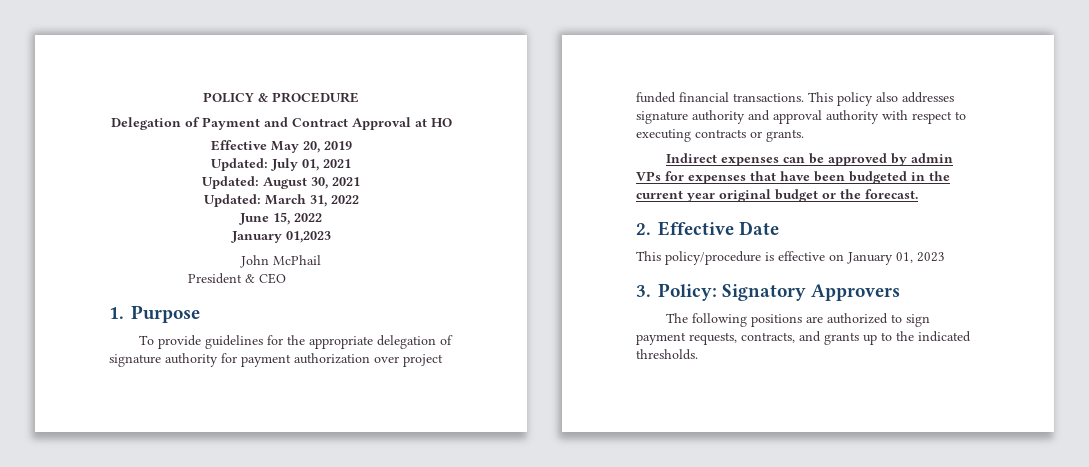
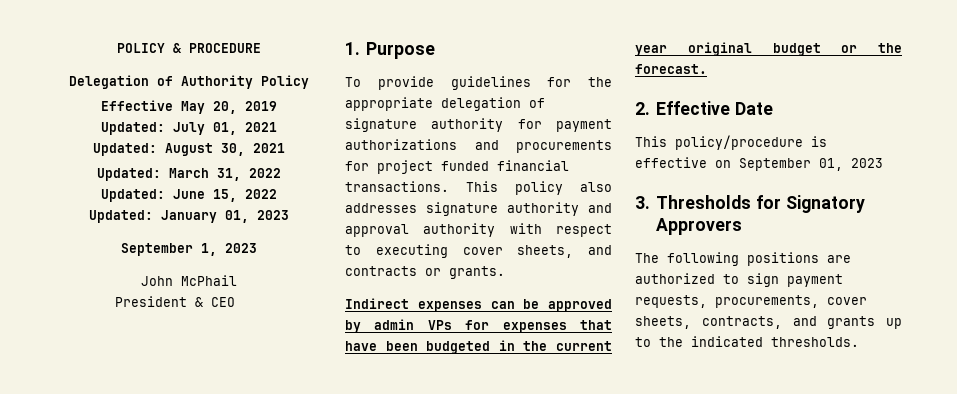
[201,117,452,130] Payment and Contract Approval at HO -> [180,75,309,89] Authority Policy
(359, 199) none -> [100,189,165,202] Updated:
[230,231,331,243] January 01,2023 -> [88,210,289,223] [120,243,257,256] Updated: January 01, 2023 // September 1, 2023
[294,353,399,364] authorization over -> [345,139,612,153] [345,161,369,171] authorizations and procurements for
(691, 135) none -> [462,245,612,258] cover sheets, and
[847,252,893,265] January -> [739,158,811,171] September
[658,283,717,301] Policy: -> [656,195,781,209] Thresholds for
(737, 338) none -> [715,295,867,308] [635,316,691,329] procurements, cover sheets,

